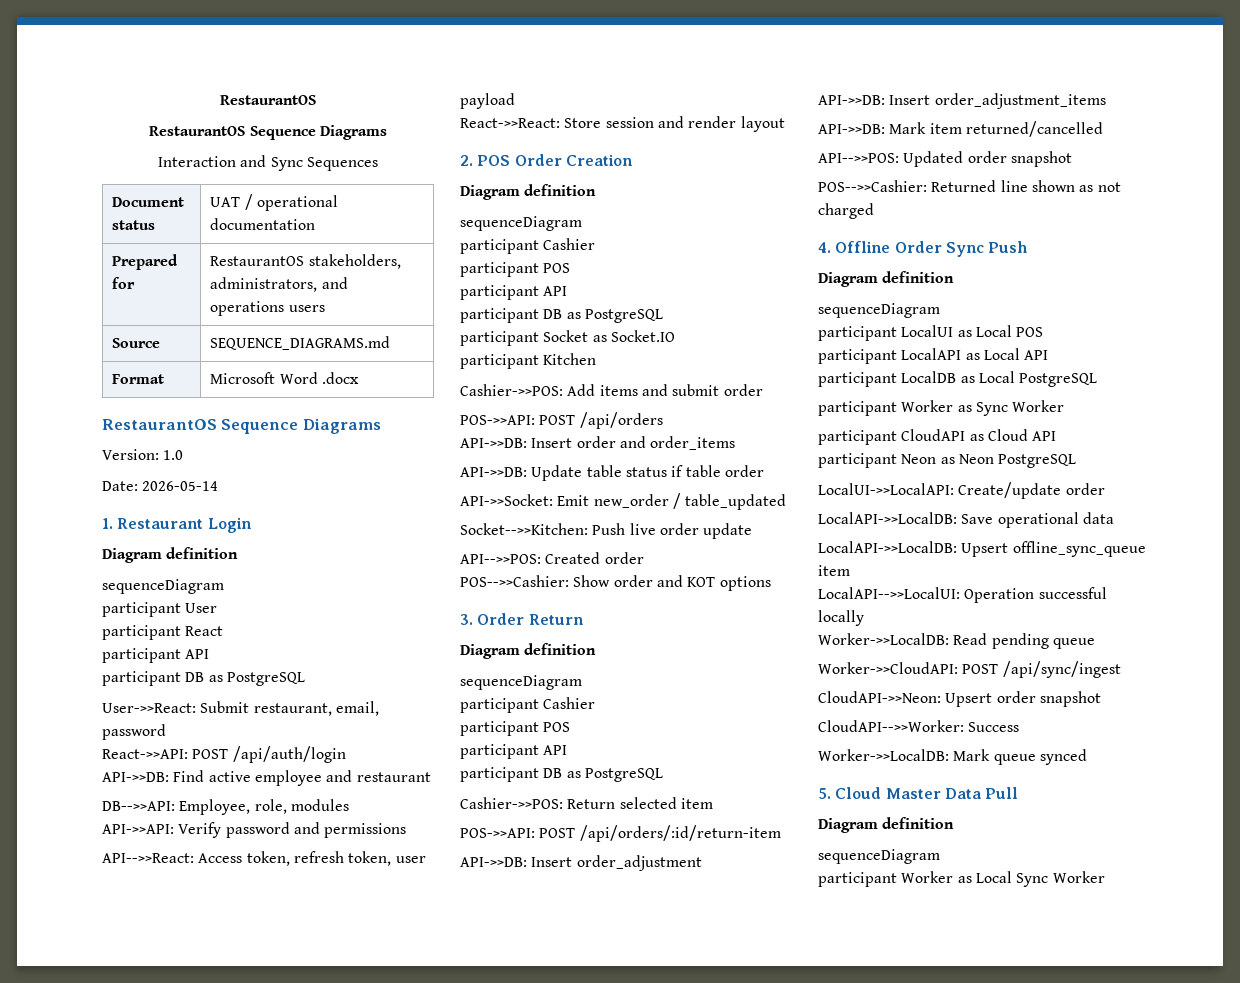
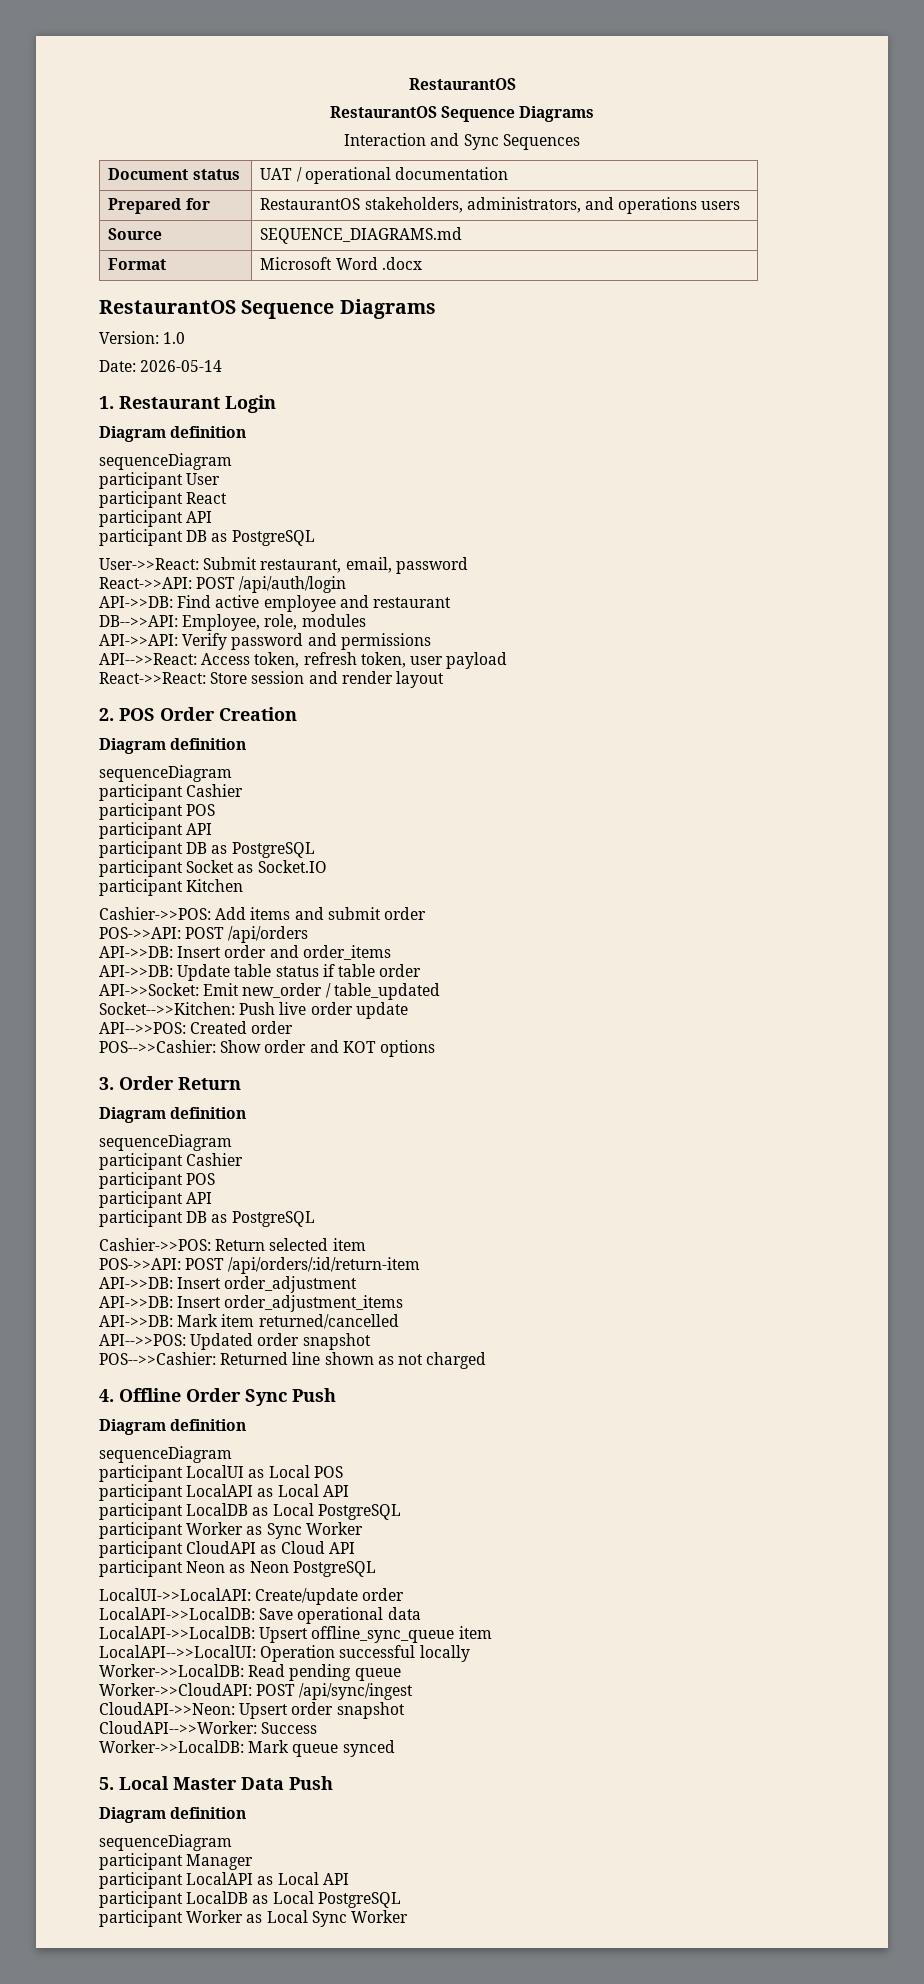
[835,787,882,799] Cloud -> [119,1776,169,1790] Local
[985,787,1019,799] [818,817,955,833] [818,849,940,864] Pull // Diagram definition // sequenceDiagram -> [289,1776,333,1790] [99,1807,247,1823] [99,1834,232,1851] [99,1853,254,1870] [99,1872,349,1889] [99,1891,401,1908] Push // Diagram definition // sequenceDiagram // participant Manager // participant LocalAPI as Local API // participant LocalDB as Local PostgreSQL

